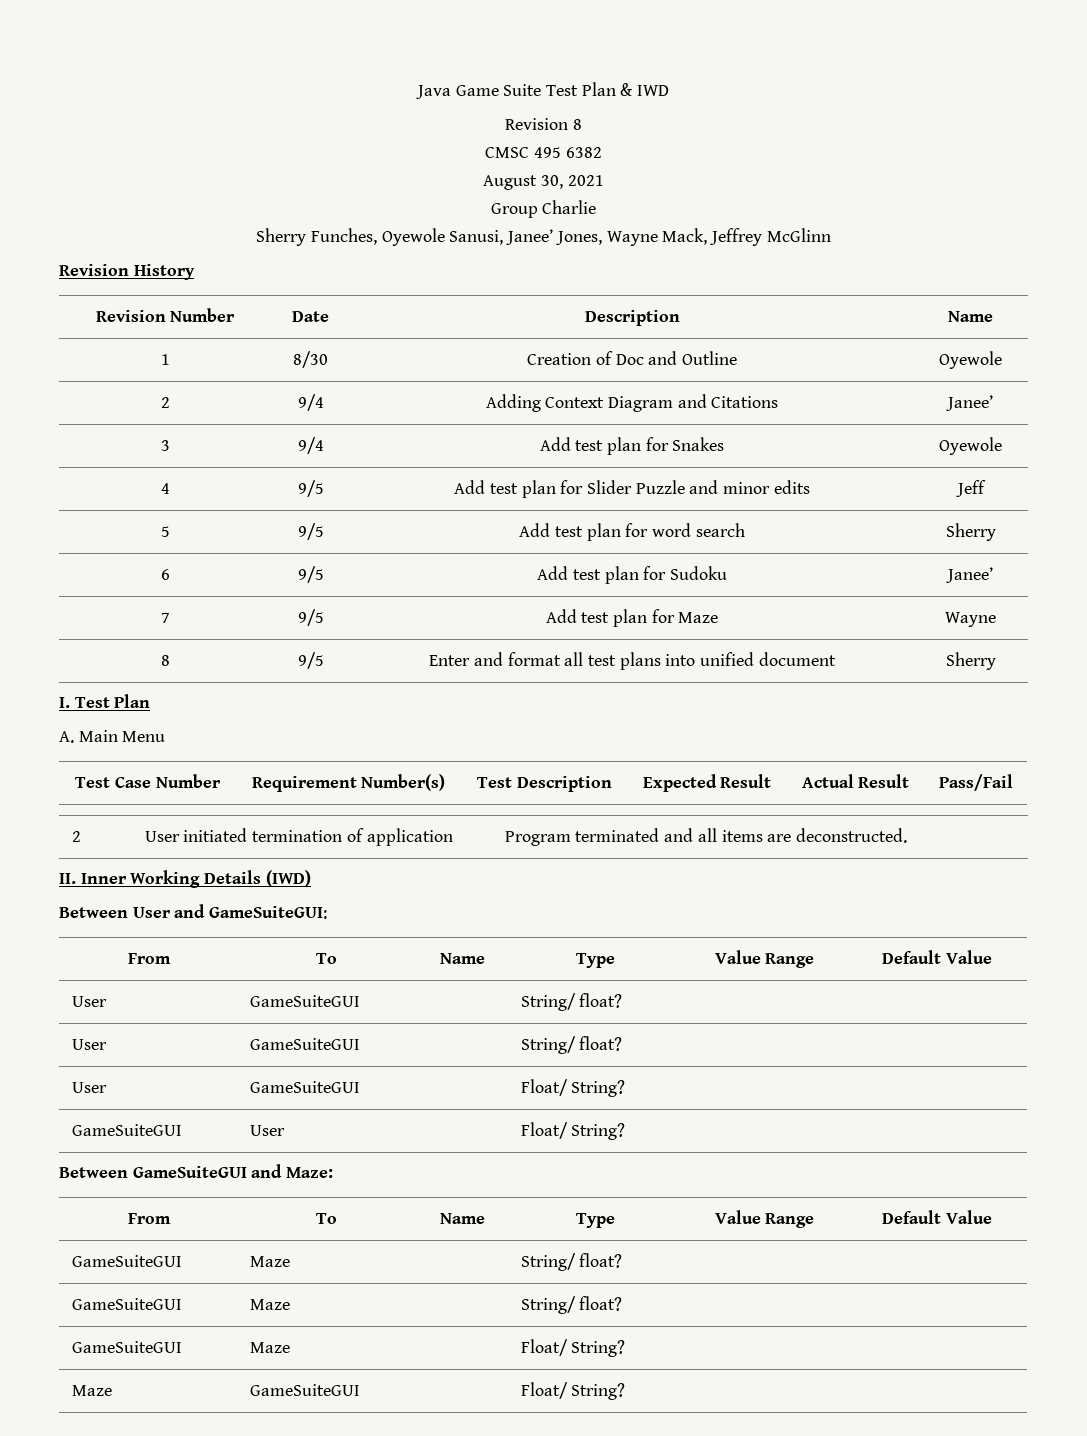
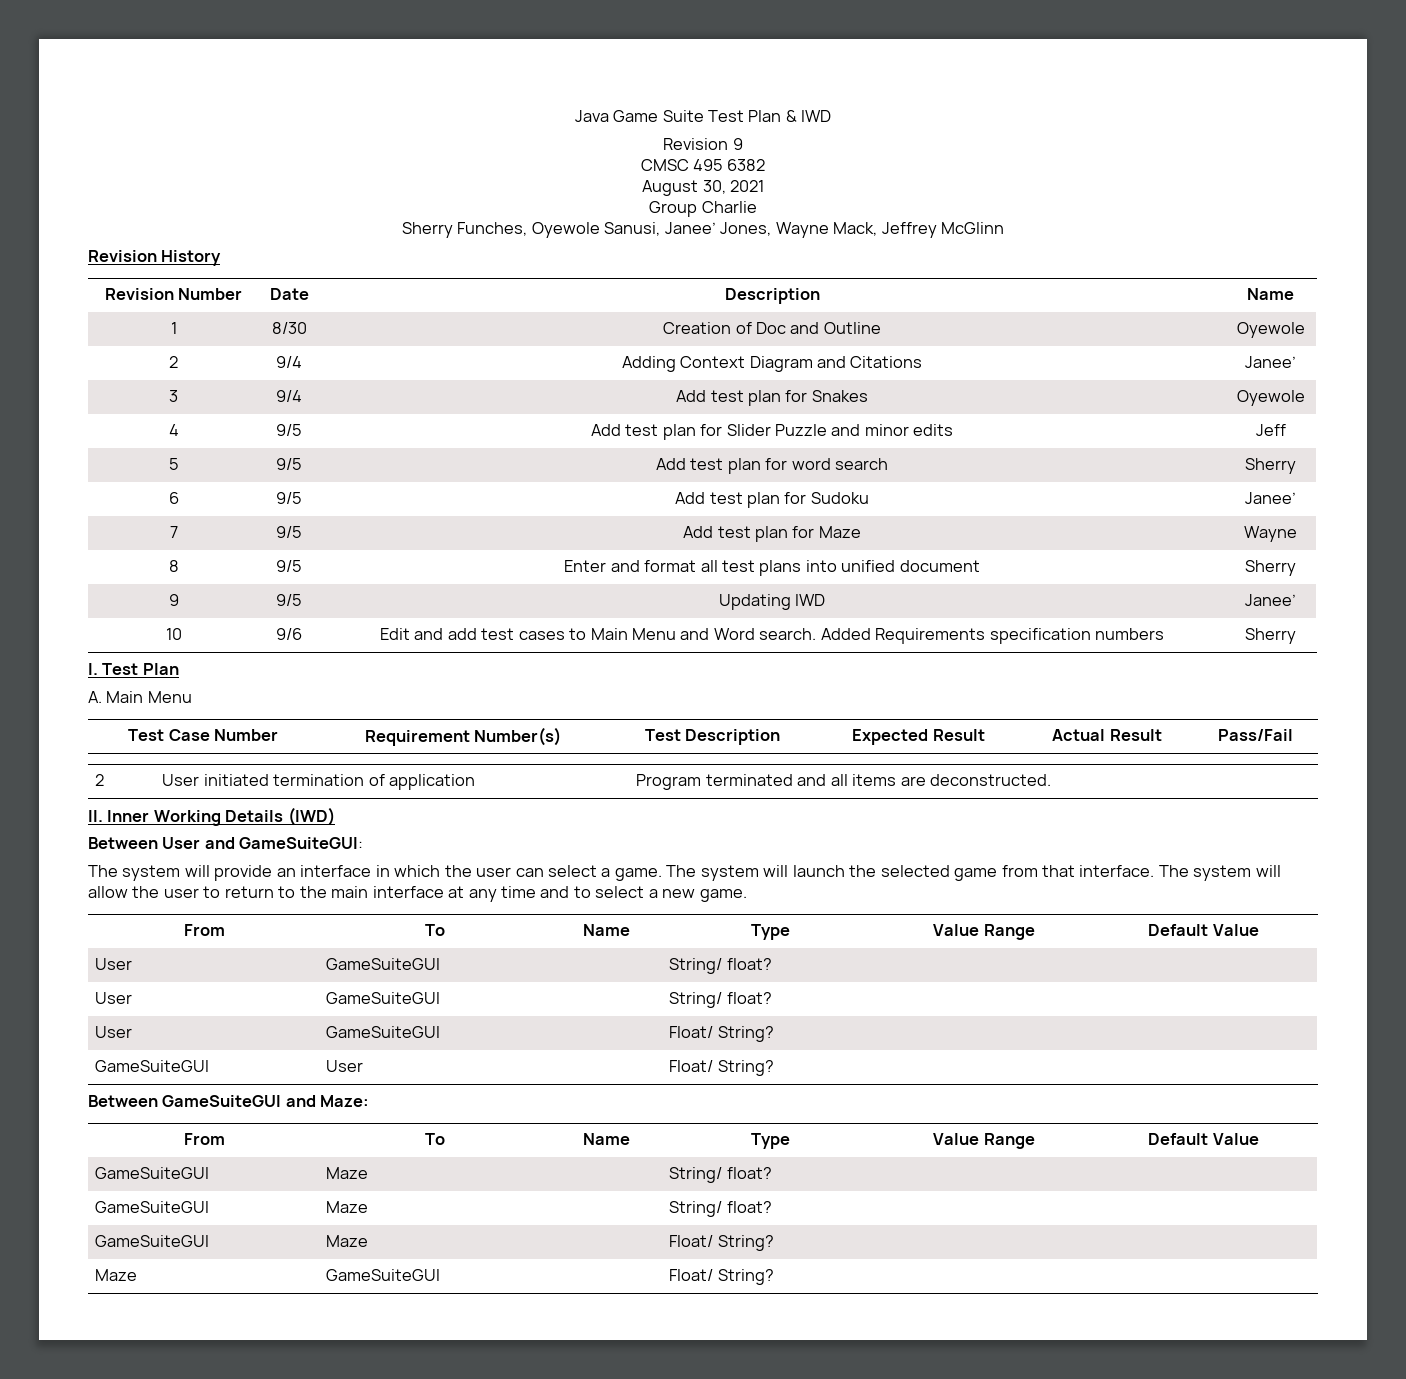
[572,119,582,130] 8 -> [732,138,743,150] 9
(996, 661) none -> [168,594,179,606] [276,594,302,606] [718,594,826,610] [1245,594,1296,606] [165,628,182,640] [276,628,302,640] [379,628,1165,644] [1245,628,1296,644] // 9 | 9/5 | Updating IWD | Janee’ // 10 | 9/6 | Edit and add test cases to Main Menu and Word search. Added Requirements specification numbers | Sherry
(328, 912) none -> [88,865,1281,881] [88,886,747,902] // The system will provide an interface in which the user can select a game. The system will launch the selected game from that interface. The system will allow the user to return to the main interface at any time and to select a new game.

